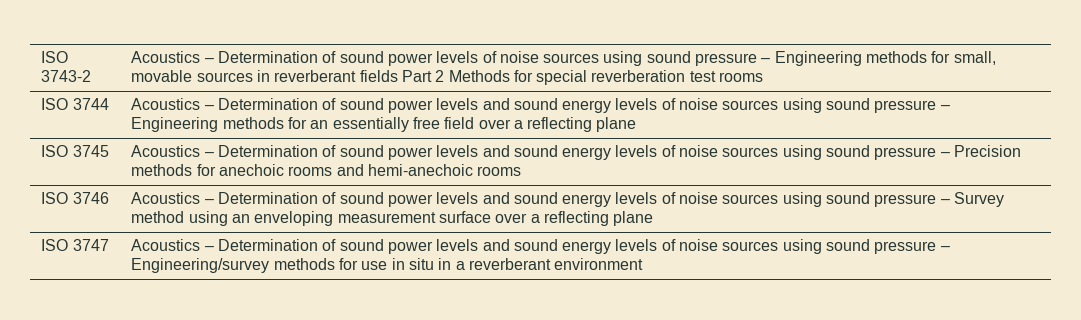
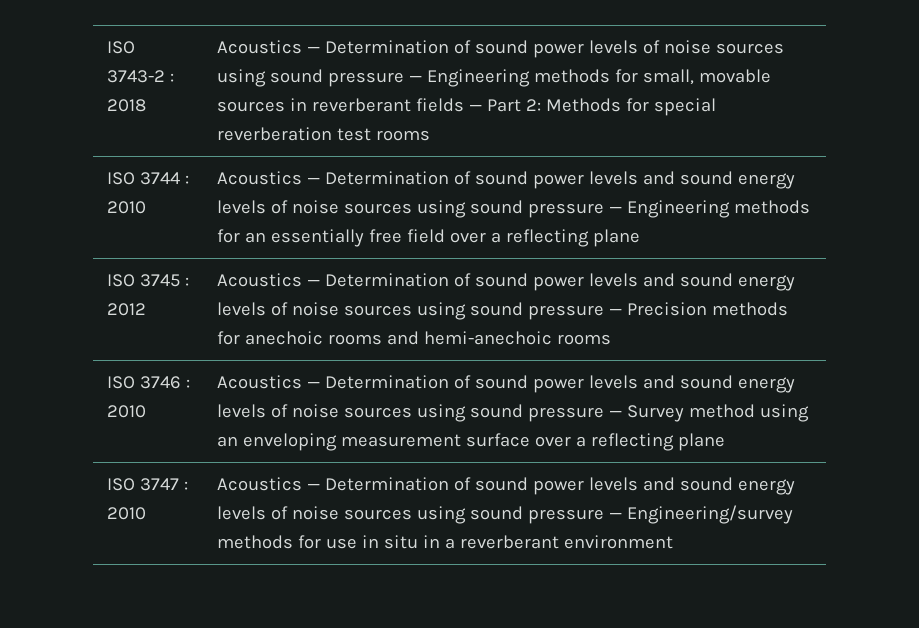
[131,51,214,63] | Acoustics – -> [169,73,174,82] [106,99,146,112] [216,40,320,54] : 2018 | Acoustics —
[761,58,771,63] – -> [408,76,422,82] —
[401,70,445,82] Part 2 -> [468,99,541,112] — Part 2:
[131,98,214,110] | Acoustics – -> [184,175,189,184] [106,201,146,214] [216,171,320,185] : 2010 | Acoustics —
[940,105,950,110] – -> [608,207,622,213] —
[131,145,214,157] | Acoustics – -> [184,277,189,286] [106,303,146,316] [216,273,320,287] : 2012 | Acoustics —
[940,152,950,157] – -> [608,309,622,315] —
[131,192,214,204] | Acoustics – -> [185,379,190,388] [106,405,146,418] [216,375,320,389] : 2010 | Acoustics —
[940,199,950,204] – -> [608,411,622,417] —
[131,239,214,251] | Acoustics – -> [183,481,188,490] [106,507,146,520] [216,477,320,491] : 2010 | Acoustics —
[940,246,950,251] – -> [608,513,622,519] —

